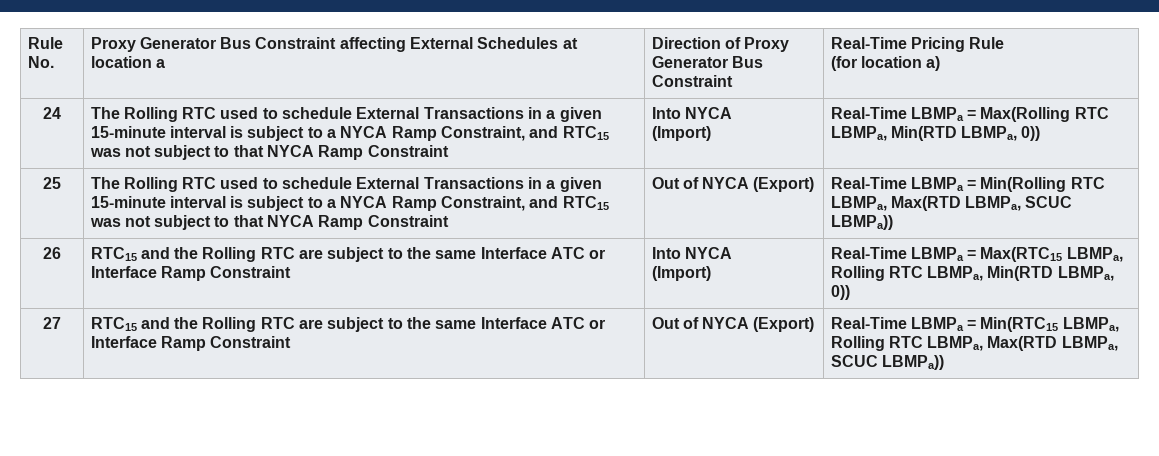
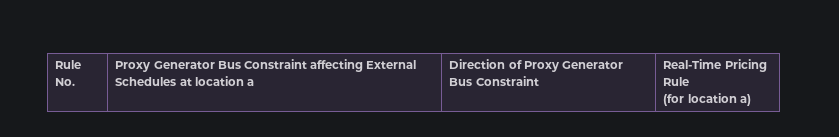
[43,107,61,119] [90,107,602,122] [90,126,609,141] [89,145,449,160] [651,107,732,119] [651,126,711,141] [830,107,1109,122] [830,126,1041,141] [43,177,61,189] [90,177,602,192] [90,196,609,211] [89,215,449,230] [651,177,815,192] [830,177,1105,192] [830,196,1073,211] [830,215,893,230] [43,247,61,259] [90,247,606,262] [90,266,292,281] [651,247,732,259] [651,266,711,281] [830,247,1123,262] [830,266,1114,281] [830,285,850,300] [43,317,61,329] [90,317,606,332] [90,336,292,351] [651,317,815,332] [830,317,1119,332] [830,336,1118,351] [830,355,944,370] // 24 | The Rolling RTC used to schedule External Transactions in a given 15-minute interval is subject to a NYCA Ramp Constraint, and RTC15 was not subject to that NYCA Ramp Constraint | Into NYCA // (Import) | Real-Time LBMPa = Max(Rolling RTC LBMPa, Min(RTD LBMPa, 0)) // 25 | The Rolling RTC used to schedule External Transactions in a given 15-minute interval is subject to a NYCA Ramp Constraint, and RTC15 was not subject to that NYCA Ramp Constraint | Out of NYCA (Export) | Real-Time LBMPa = Min(Rolling RTC LBMPa, Max(RTD LBMPa, SCUC LBMPa)) // 26 | RTC15 and the Rolling RTC are subject to the same Interface ATC or Interface Ramp Constraint | Into NYCA // (Import) | Real-Time LBMPa = Max(RTC15 LBMPa, Rolling RTC LBMPa, Min(RTD LBMPa, 0)) // 27 | RTC15 and the Rolling RTC are subject to the same Interface ATC or Interface Ramp Constraint | Out of NYCA (Export) | Real-Time LBMPa = Min(RTC15 LBMPa, Rolling RTC LBMPa, Max(RTD LBMPa, SCUC LBMPa)) -> (751, 100) none

